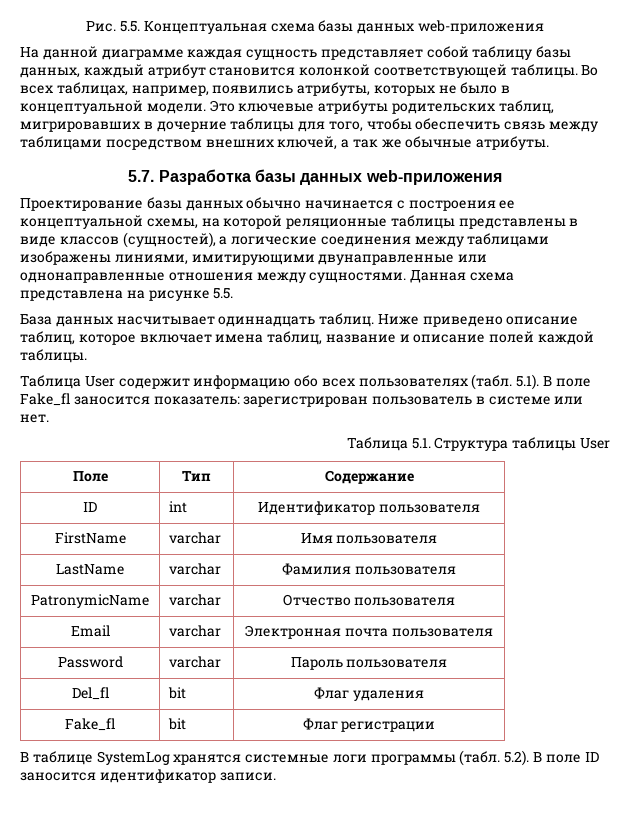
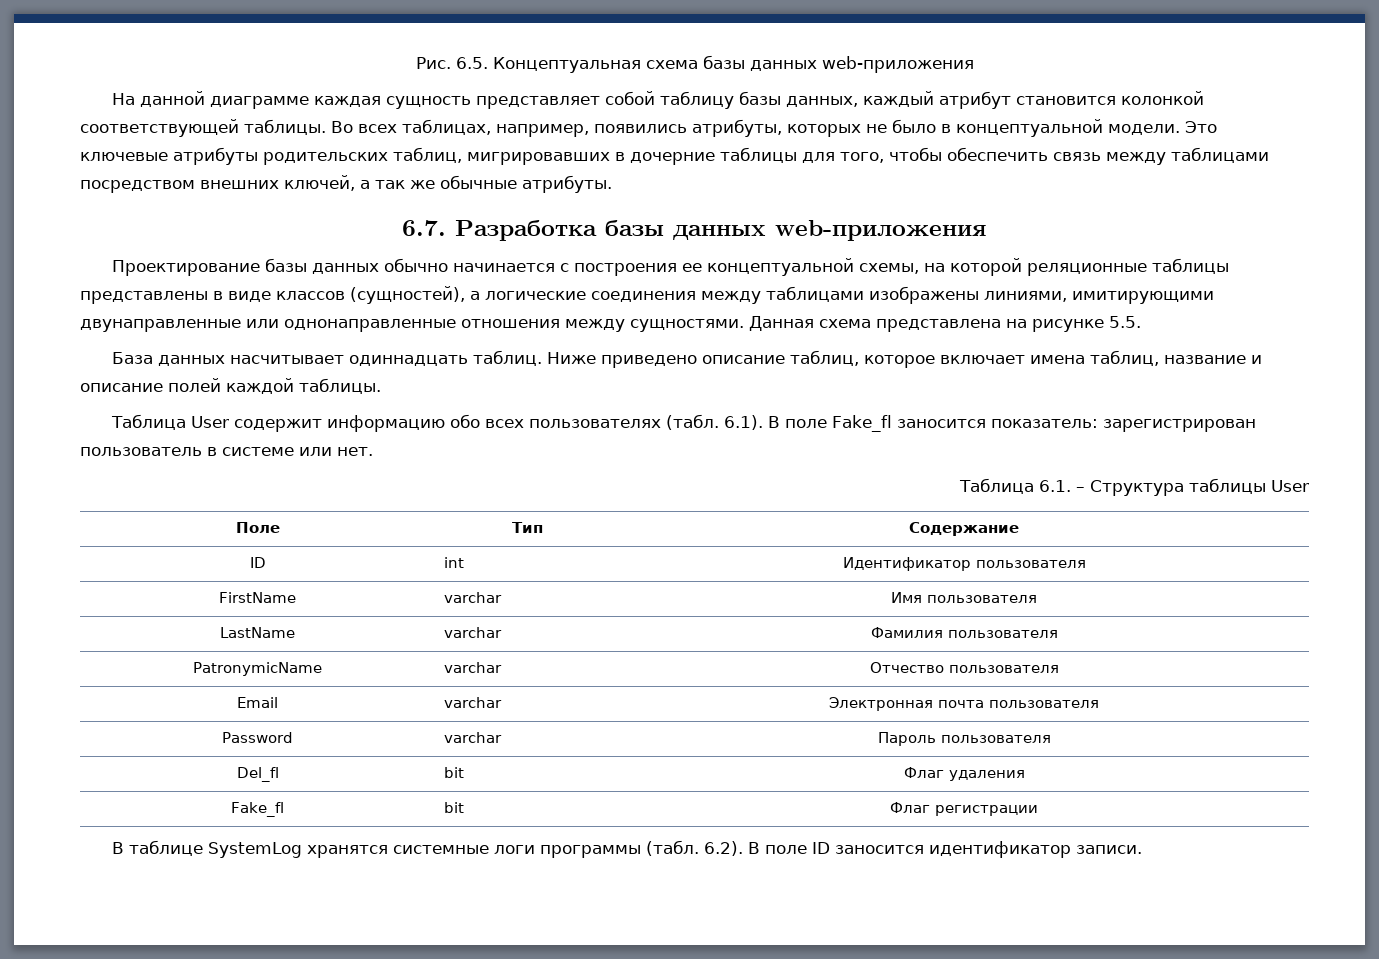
[119,21,140,32] 5.5. -> [455,57,488,69] 6.5.
[128,170,155,182] 5.7. -> [402,220,446,236] 6.7.
[516,374,540,390] 5.1). -> [724,415,764,430] 6.1).
[411,438,431,449] 5.1. -> [1039,480,1085,492] 6.1. –
[504,750,530,766] 5.2). -> [704,841,744,856] 6.2).

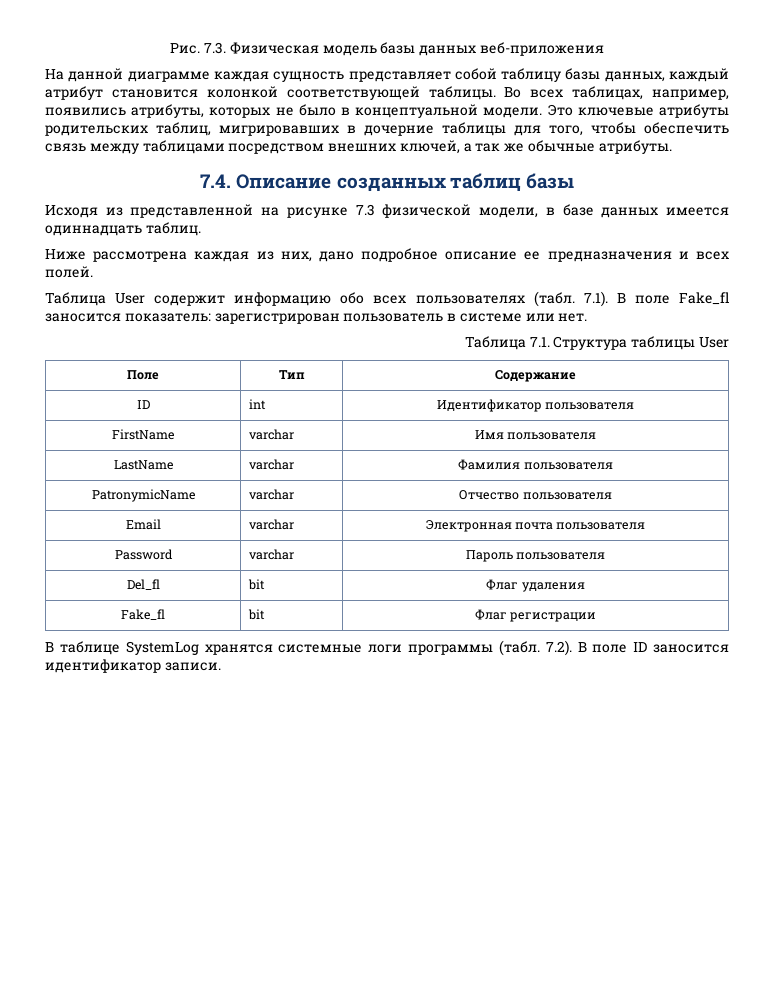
[455,55,974,73] 6.5. Концептуальная схема базы данных web-приложения -> [203,42,604,56] 7.3. Физическая модель базы данных веб-приложения
[402,220,987,241] [112,258,1230,276] [80,286,1214,304] [80,316,1141,332] [112,350,1263,368] [80,378,381,394] 6.7. Разработка базы данных web-приложения // Проектирование базы данных обычно начинается с построения ее концептуальной схемы, на которой реляционные таблицы представлены в виде классов (сущностей), а логические соединения между таблицами изображены линиями, имитирующими двунаправленные или однонаправленные отношения между сущностями. Данная схема представлена на рисунке 5.5. // База данных насчитывает одиннадцать таблиц. Ниже приведено описание таблиц, которое включает имена таблиц, название и описание полей каждой таблицы. -> [200,173,574,192] [45,204,730,218] [45,222,201,236] [45,248,729,262] [45,266,93,278] 7.4. Описание созданных таблиц базы // Исходя из представленной на рисунке 7.3 физической модели, в базе данных имеется одиннадцать таблиц. // Ниже рассмотрена каждая из них, дано подробное описание ее предназначения и всех полей.
[724,415,764,430] 6.1). -> [583,291,608,307] 7.1).
[1039,480,1085,492] 6.1. – -> [529,337,550,347] 7.1.
[704,841,744,856] 6.2). -> [545,640,572,656] 7.2).

